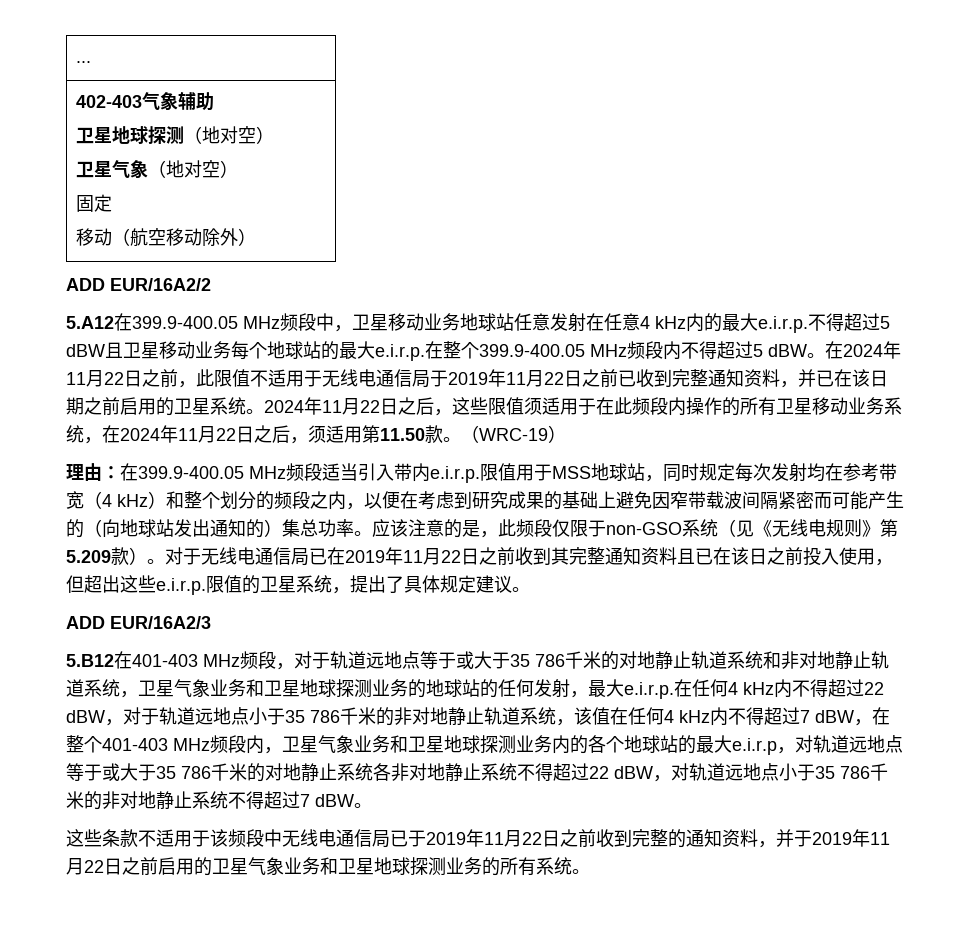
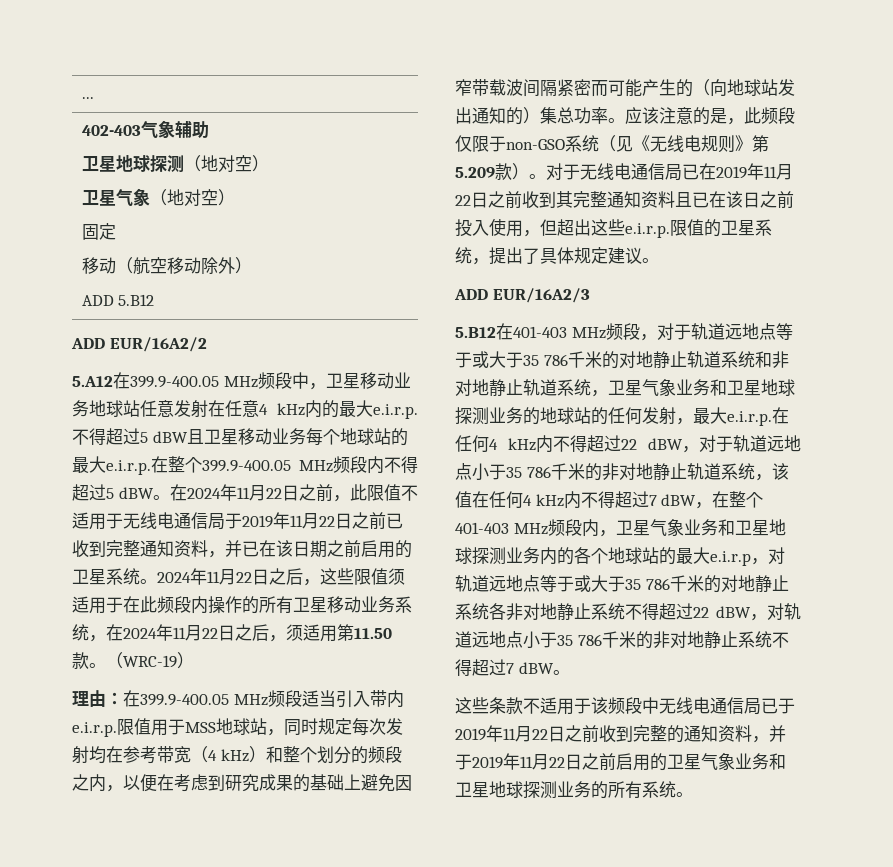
(257, 237) none -> [81,294,155,306] // ADD 5.B12

